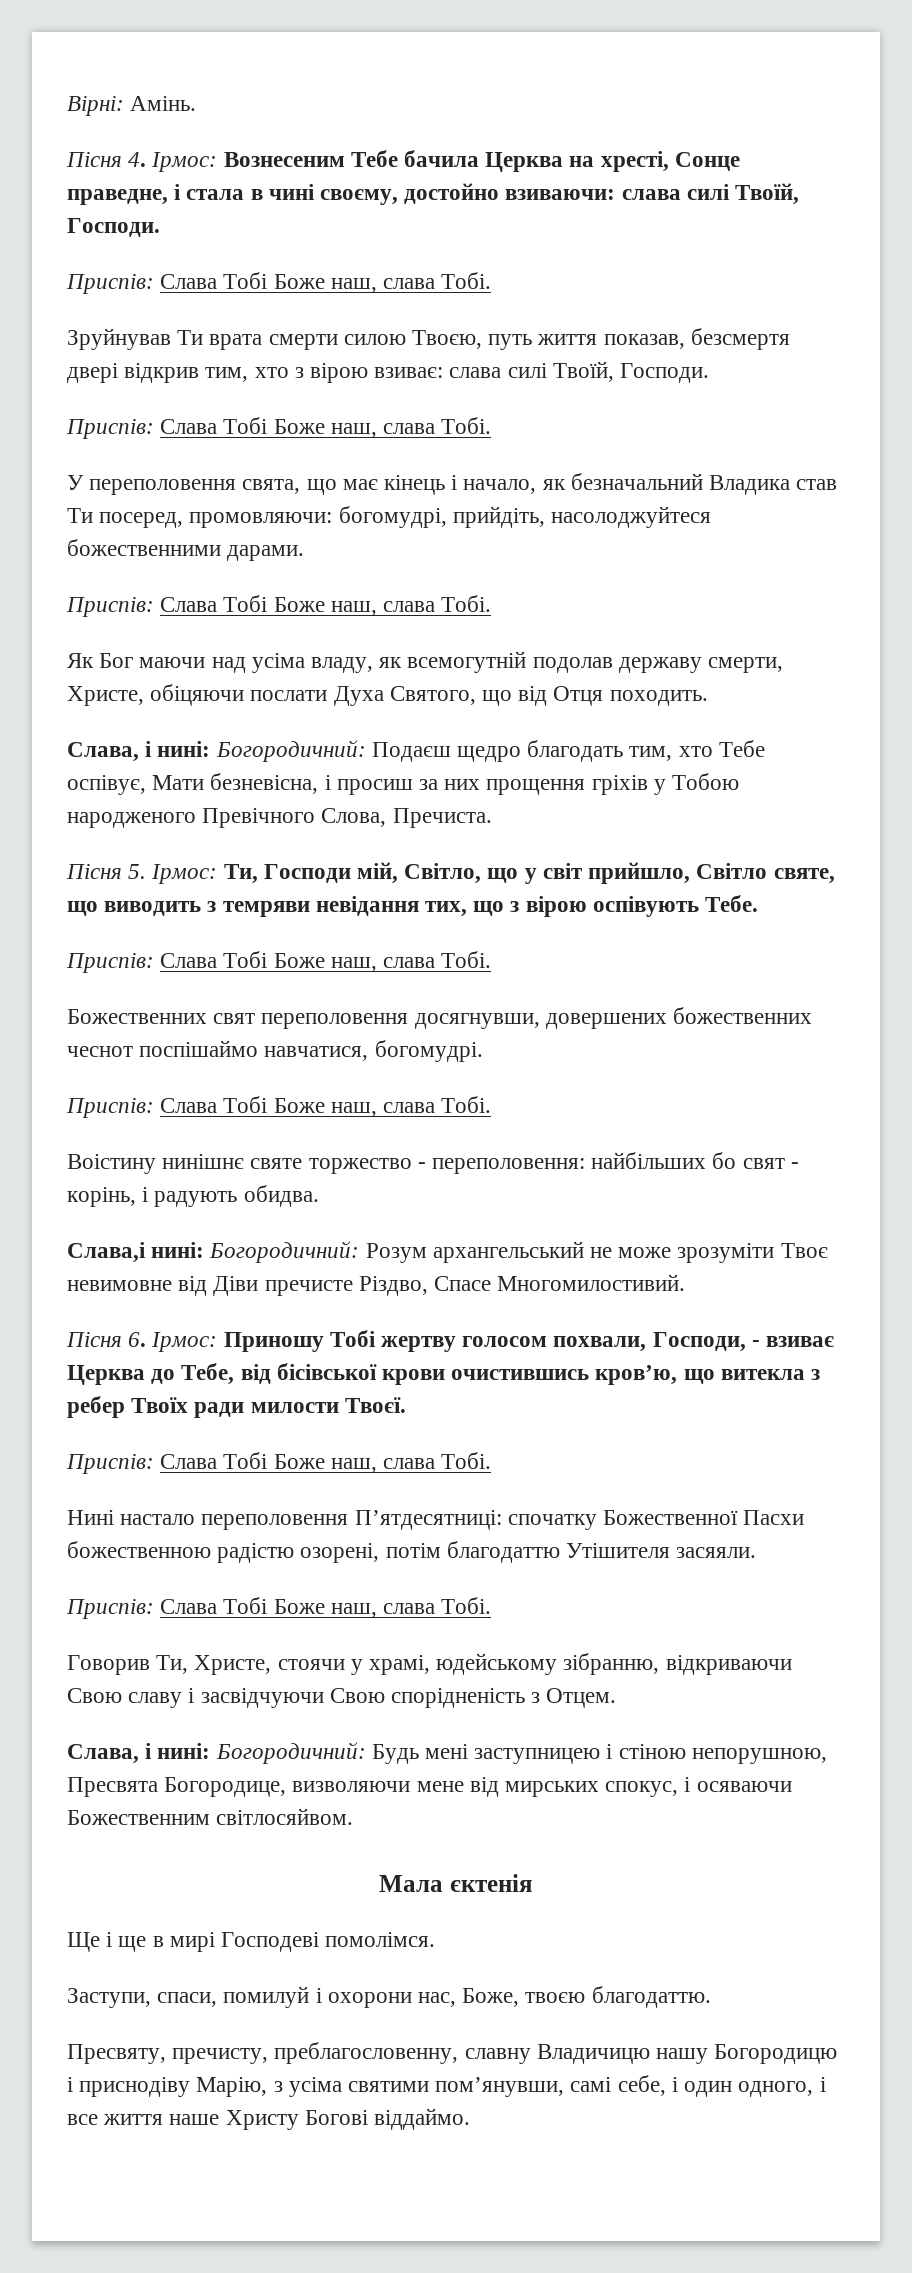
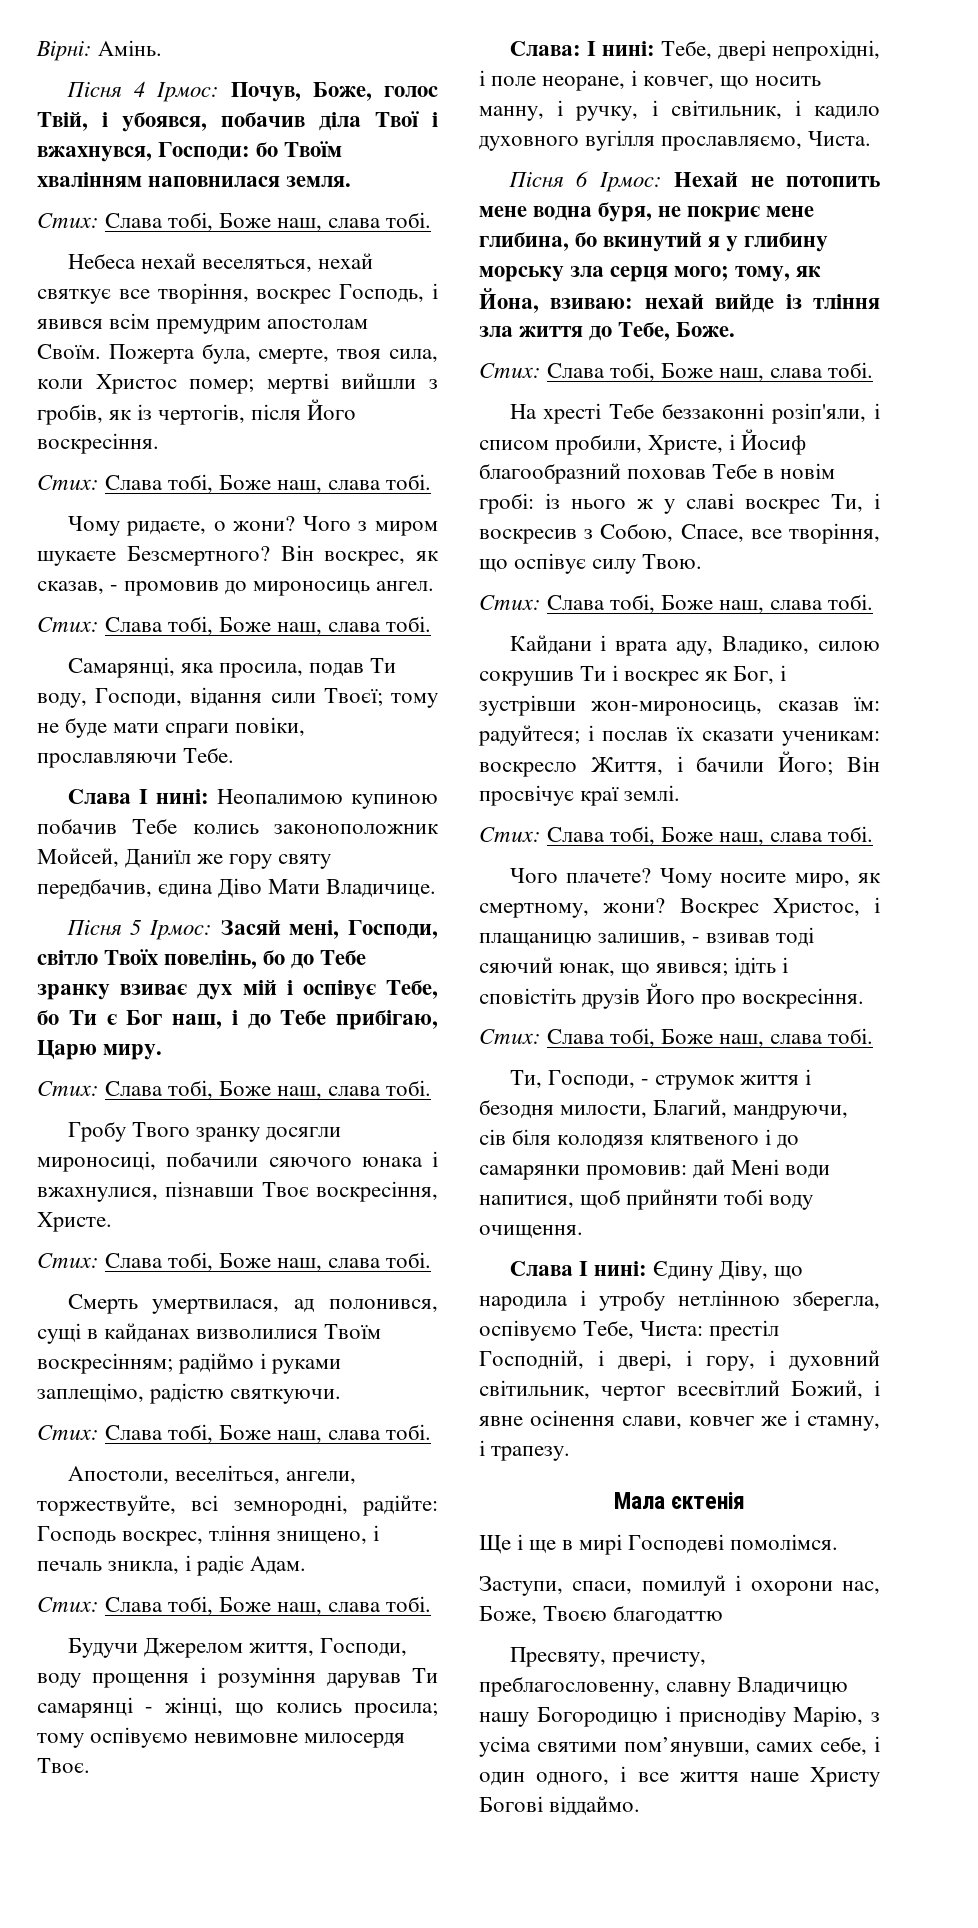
[128,150,740,172] [67,183,800,205] [67,218,160,237] [66,272,492,294] [67,328,790,350] [67,361,710,383] [66,417,492,439] [67,473,838,495] [67,506,712,528] [67,539,305,561] [66,595,492,617] [67,651,784,673] [67,684,708,706] [67,740,765,762] [67,773,740,795] [67,808,492,828] [66,862,835,884] [67,895,759,917] [66,951,492,973] [67,1007,813,1029] [67,1040,483,1062] [66,1096,492,1118] [67,1152,799,1174] [67,1185,319,1207] [67,1241,828,1263] [67,1274,686,1296] [66,1330,835,1352] [67,1363,821,1385] [67,1396,406,1418] [66,1452,492,1474] [67,1510,805,1530] [67,1541,757,1563] [66,1597,492,1619] [67,1653,792,1675] [67,1688,617,1708] [67,1742,827,1764] [67,1777,792,1797] [67,1808,354,1825] 4. Ірмос: Вознесеним Тебе бачила Церква на хресті, Сонце праведне, і стала в чині своєму, достойно взиваючи: слава силі Твоїй, Господи. // Приспів: Слава Тобі Боже наш, слава Тобі. // Зруйнував Ти врата смерти силою Твоєю, путь життя показав, безсмертя двері відкрив тим, хто з вірою взиває: слава силі Твоїй, Господи. // Приспів: Слава Тобі Боже наш, слава Тобі. // У переполовення свята, що має кінець і начало, як безначальний Владика став Ти посеред, промовляючи: богомудрі, прийдіть, насолоджуйтеся божественними дарами. // Приспів: Слава Тобі Боже наш, слава Тобі. // Як Бог маючи над усіма владу, як всемогутній подолав державу смерти, Христе, обіцяючи послати Духа Святого, що від Отця походить. // Слава, і нині: Богородичний: Подаєш щедро благодать тим, хто Тебе оспівує, Мати безневісна, і просиш за них прощення гріхів у Тобою народженого Превічного Слова, Пречиста. // Пісня 5. Ірмос: Ти, Господи мій, Світло, що у світ прийшло, Світло святе, що виводить з темряви невідання тих, що з вірою оспівують Тебе. // Приспів: Слава Тобі Боже наш, слава Тобі. // Божественних свят переполовення досягнувши, довершених божественних чеснот поспішаймо навчатися, богомудрі. // Приспів: Слава Тобі Боже наш, слава Тобі. // Воістину нинішнє святе торжество - переполовення: найбільших бо свят - корінь, і радують обидва. // Слава,і нині: Богородичний: Розум архангельський не може зрозуміти Твоє невимовне від Діви пречисте Різдво, Спасе Многомилостивий. // Пісня 6. Ірмос: Приношу Тобі жертву голосом похвали, Господи, - взиває Церква до Тебе, від бісівської крови очистившись кров’ю, що витекла з ребер Твоїх ради милости Твоєї. // Приспів: Слава Тобі Боже наш, слава Тобі. // Нині настало переполовення П’ятдесятниці: спочатку Божественної Пасхи божественною радістю озорені, потім благодаттю Утішителя засяяли. // Приспів: Слава Тобі Боже наш, слава Тобі. // Говорив Ти, Христе, стоячи у храмі, юдейському зібранню, відкриваючи Свою славу і засвідчуючи Свою спорідненість з Отцем. // Слава, і нині: Богородичний: Будь мені заступницею і стіною непорушною, Пресвята Богородице, визволяючи мене від мирських спокус, і осяваючи Божественним світлосяйвом. -> [133,81,438,102] [37,111,438,132] [37,141,343,162] [37,172,352,187] [37,212,432,232] [67,253,373,273] [37,283,438,304] [37,313,369,334] [37,343,439,364] [37,373,438,394] [37,399,357,425] [37,433,159,454] [37,474,432,494] [67,516,438,536] [37,545,439,566] [37,581,435,596] [37,616,432,636] [67,657,396,678] [37,687,438,708] [37,717,306,738] [37,747,235,768] [67,789,438,809] [37,818,439,834] [37,848,332,869] [37,878,437,899] [66,920,438,940] [37,949,367,969] [37,980,438,1000] [37,1010,438,1030] [37,1040,163,1060] [37,1080,432,1100] [67,1121,341,1142] [37,1151,438,1172] [37,1181,438,1202] [37,1212,112,1232] [37,1252,432,1272] [67,1294,439,1314] [37,1323,382,1344] [37,1353,342,1374] [37,1383,342,1404] [37,1424,432,1444] [67,1465,356,1485] [37,1495,438,1516] [37,1525,380,1546] [37,1555,307,1576] [37,1596,432,1616] [67,1638,407,1658] [37,1667,438,1688] [37,1697,438,1718] [37,1727,406,1748] [37,1758,90,1773] [509,40,880,61] [479,70,822,91] [479,100,880,121] [479,130,872,151] [508,171,880,192] [479,202,815,222] [479,232,829,252] [479,266,822,282] [479,287,880,313] [479,322,736,341] [479,362,874,382] [509,403,880,424] [479,429,807,455] [479,463,836,484] [479,493,880,514] [479,523,880,544] [479,553,703,574] [479,594,874,614] [509,635,880,656] [479,665,787,686] [479,695,880,716] [478,725,880,746] [479,751,880,777] [479,785,681,806] [479,826,874,846] [509,868,881,888] [479,897,880,918] [479,927,815,947] [479,957,789,977] [479,983,865,1009] [479,1028,874,1048] [509,1069,811,1090] [479,1099,849,1120] [479,1129,800,1149] [479,1159,831,1180] [479,1189,814,1210] [479,1225,583,1239] [509,1260,803,1281] [479,1290,880,1311] [479,1320,780,1341] [479,1350,880,1371] [479,1380,880,1401] [479,1410,880,1431] [479,1440,571,1461] 4 Ірмос: Почув, Боже, голос Твій, і убоявся, побачив діла Твої і вжахнувся, Господи: бо Твоїм хвалінням наповнилася земля. // Стих: Слава тобі, Боже наш, слава тобі. // Небеса нехай веселяться, нехай святкує все творіння, воскрес Господь, і явився всім премудрим апостолам Своїм. Пожерта була, смерте, твоя сила, коли Христос помер; мертві вийшли з гробів, як із чертогів, після Його воскресіння. // Стих: Слава тобі, Боже наш, слава тобі. // Чому ридаєте, о жони? Чого з миром шукаєте Безсмертного? Він воскрес, як сказав, - промовив до мироносиць ангел. // Стих: Слава тобі, Боже наш, слава тобі. // Самарянці, яка просила, подав Ти воду, Господи, відання сили Твоєї; тому не буде мати спраги повіки, прославляючи Тебе. // Слава І нині: Неопалимою купиною побачив Тебе колись законоположник Мойсей, Даниїл же гору святу передбачив, єдина Діво Мати Владичице. // Пісня 5 Ірмос: Засяй мені, Господи, світло Твоїх повелінь, бо до Тебе зранку взиває дух мій і оспівує Тебе, бо Ти є Бог наш, і до Тебе прибігаю, Царю миру. // Стих: Слава тобі, Боже наш, слава тобі. // Гробу Твого зранку досягли мироносиці, побачили сяючого юнака і вжахнулися, пізнавши Твоє воскресіння, Христе. // Стих: Слава тобі, Боже наш, слава тобі. // Смерть умертвилася, ад полонився, сущі в кайданах визволилися Твоїм воскресінням; радіймо і руками заплещімо, радістю святкуючи. // Стих: Слава тобі, Боже наш, слава тобі. // Апостоли, веселіться, ангели, торжествуйте, всі земнородні, радійте: Господь воскрес, тління знищено, і печаль зникла, і радіє Адам. // Стих: Слава тобі, Боже наш, слава тобі. // Будучи Джерелом життя, Господи, воду прощення і розуміння дарував Ти самарянці - жінці, що колись просила; тому оспівуємо невимовне милосердя Твоє. // Слава: І нині: Тебе, двері непрохідні, і поле неоране, і ковчег, що носить манну, і ручку, і світильник, і кадило духовного вугілля прославляємо, Чиста. // Пісня 6 Ірмос: Нехай не потопить мене водна буря, не покриє мене глибина, бо вкинутий я у глибину морську зла серця мого; тому, як Йона, взиваю: нехай вийде із тління зла життя до Тебе, Боже. // Стих: Слава тобі, Боже наш, слава тобі. // На хресті Тебе беззаконні розіп'яли, і списом пробили, Христе, і Йосиф благообразний поховав Тебе в новім гробі: із нього ж у славі воскрес Ти, і воскресив з Собою, Спасе, все творіння, що оспівує силу Твою. // Стих: Слава тобі, Боже наш, слава тобі. // Кайдани і врата аду, Владико, силою сокрушив Ти і воскрес як Бог, і зустрівши жон-мироносиць, сказав їм: радуйтеся; і послав їх сказати ученикам: воскресло Життя, і бачили Його; Він просвічує краї землі. // Стих: Слава тобі, Боже наш, слава тобі. // Чого плачете? Чому носите миро, як смертному, жони? Воскрес Христос, і плащаницю залишив, - взивав тоді сяючий юнак, що явився; ідіть і сповістіть друзів Його про воскресіння. // Стих: Слава тобі, Боже наш, слава тобі. // Ти, Господи, - струмок життя і безодня милости, Благий, мандруючи, сів біля колодязя клятвеного і до самарянки промовив: дай Мені води напитися, щоб прийняти тобі воду очищення. // Слава І нині: Єдину Діву, що народила і утробу нетлінною зберегла, оспівуємо Тебе, Чиста: престіл Господній, і двері, і гору, і духовний світильник, чертог всесвітлий Божий, і явне осінення слави, ковчег же і стамну, і трапезу.
[525,1986,711,2008] твоєю благодаттю. -> [543,1605,724,1625] Твоєю благодаттю
[570,2077,612,2092] самі -> [756,1742,814,1752] самих

